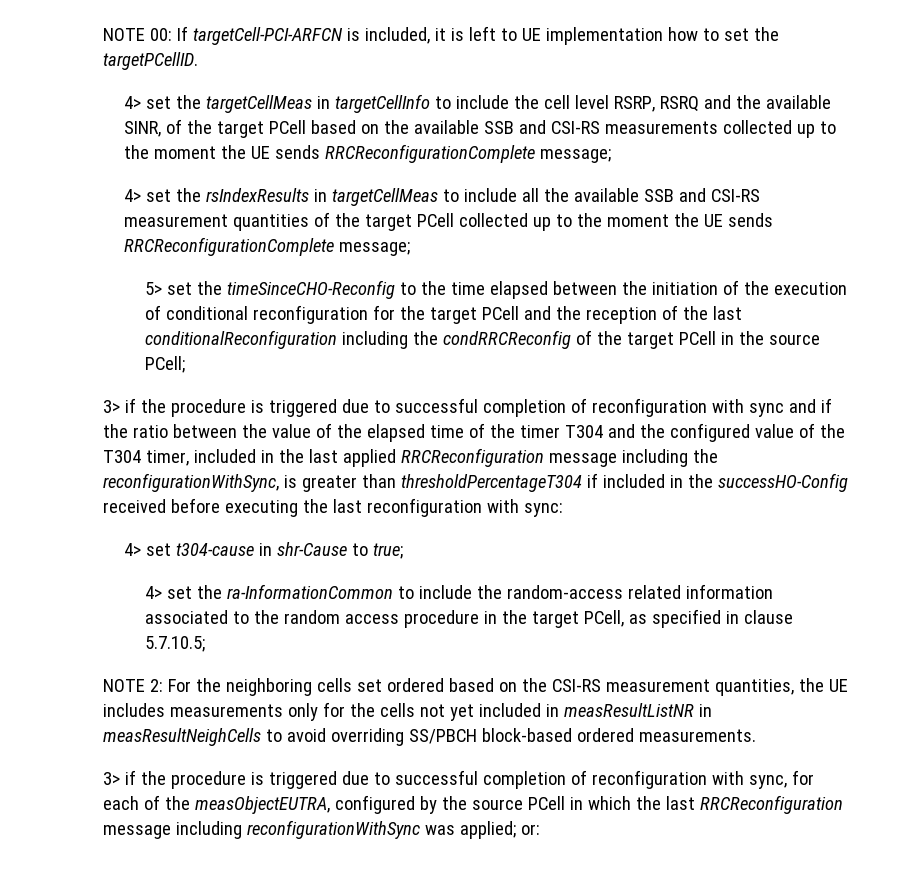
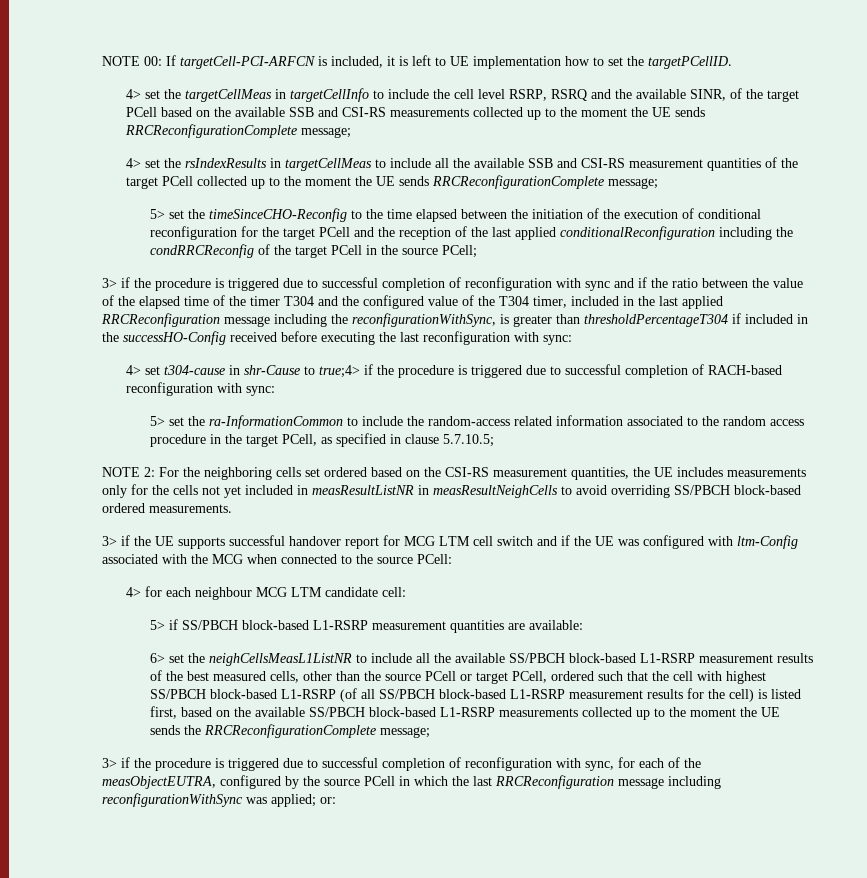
(742, 313) none -> [515,227,557,240] applied
[373,543,404,559] [144,586,162,599] true; // 4> -> [318,364,782,378] [125,382,275,396] [150,416,166,426] true;4> if the procedure is triggered due to successful completion of RACH-based reconfiguration with sync: // 5>
(757, 735) none -> [101,535,798,549] [101,554,452,564] [125,586,406,600] [150,619,584,633] [150,653,814,666] [150,670,767,684] [150,688,802,702] [150,706,781,720] [150,724,431,738] // 3> if the UE supports successful handover report for MCG LTM cell switch and if the UE was configured with ltm-Config associated with the MCG when connected to the source PCell: // 4> for each neighbour MCG LTM candidate cell: // 5> if SS/PBCH block-based L1-RSRP measurement quantities are available: // 6> set the neighCellsMeasL1ListNR to include all the available SS/PBCH block-based L1-RSRP measurement results of the best measured cells, other than the source PCell or target PCell, ordered such that the cell with highest SS/PBCH block-based L1-RSRP (of all SS/PBCH block-based L1-RSRP measurement results for the cell) is listed first, based on the available SS/PBCH block-based L1-RSRP measurements collected up to the moment the UE sends the RRCReconfigurationComplete message;

